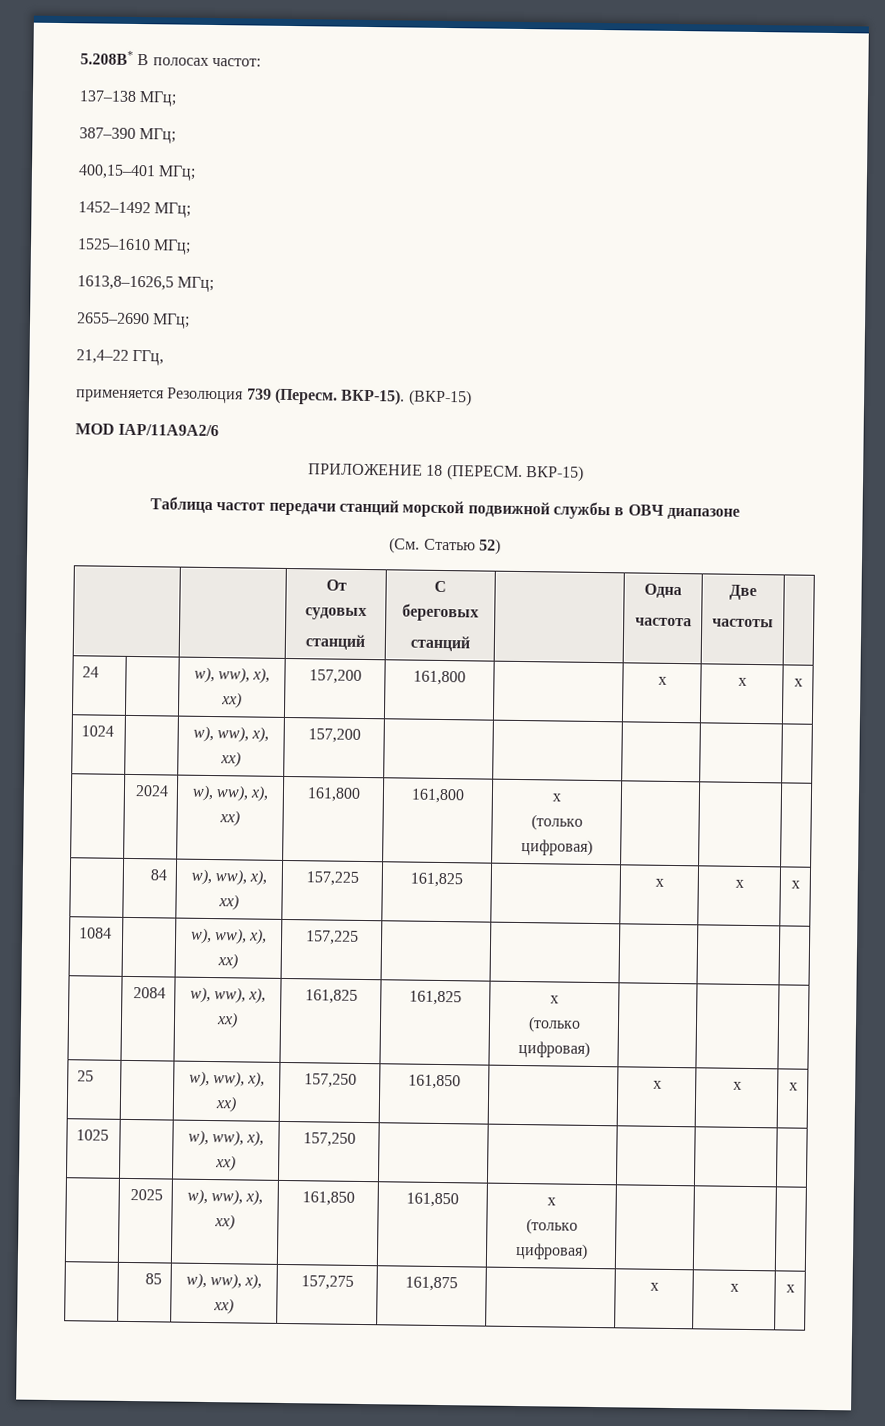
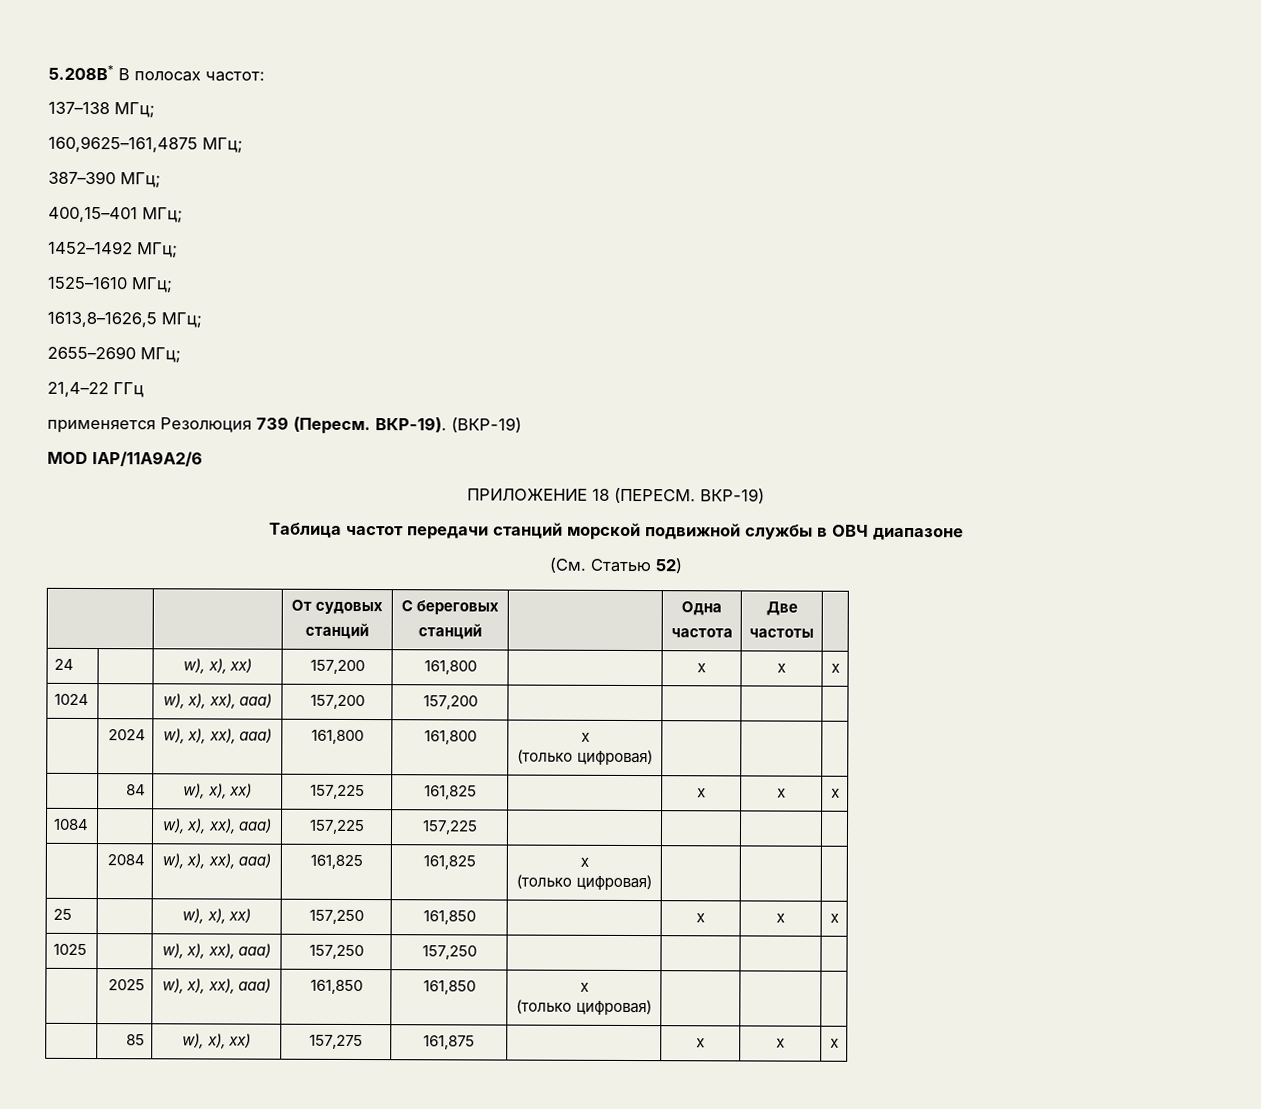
(178, 99) none -> [48,135,243,153] // 160,9625–161,4875 МГц;
[132,349,165,366] ГГц, -> [113,382,144,398] ГГц
[340,388,472,407] ВКР-15). (ВКР-15) -> [375,417,522,433] ВКР-19). (ВКР-19)
[525,465,584,482] ВКР-15) -> [700,488,765,504] ВКР-19)
[218,667,250,684] ww), -> (206, 666) none
[217,726,270,743] [220,751,241,768] [307,728,361,743] ww), x), xx) | 157,200 | -> [187,693,272,709] [309,694,365,710] [422,695,478,710] x), xx), aaa) | 157,200 | 157,200
[216,785,270,802] [219,810,240,827] ww), x), xx) -> [187,728,272,744] x), xx), aaa)
[215,869,247,886] ww), -> (206, 791) none
[214,928,268,945] [217,953,238,970] [305,930,359,945] ww), x), xx) | 157,225 | -> [186,818,272,834] [308,819,365,835] [421,820,478,835] x), xx), aaa) | 157,225 | 157,225
[214,987,267,1004] [216,1012,238,1029] ww), x), xx) -> [186,853,271,869] x), xx), aaa)
[213,1071,245,1088] ww), -> (205, 916) none
[212,1130,265,1147] [215,1155,236,1172] [302,1132,356,1147] ww), x), xx) | 157,250 | -> [186,943,271,959] [308,944,364,960] [421,945,477,960] x), xx), aaa) | 157,250 | 157,250
[211,1189,264,1206] [214,1214,235,1231] ww), x), xx) -> [186,978,271,994] x), xx), aaa)
[210,1273,242,1290] ww), -> (205, 1041) none

